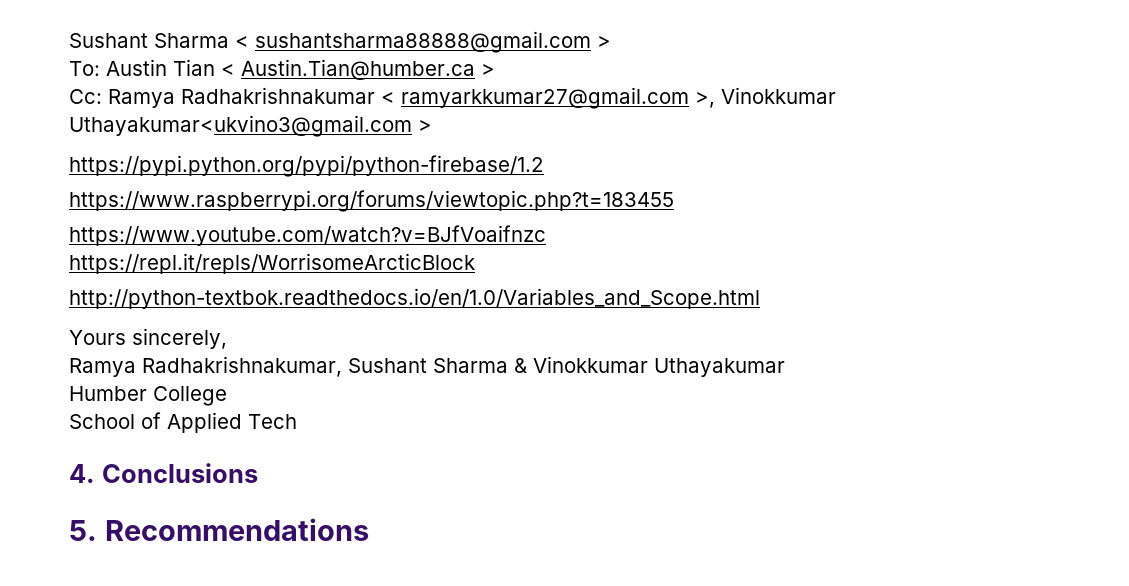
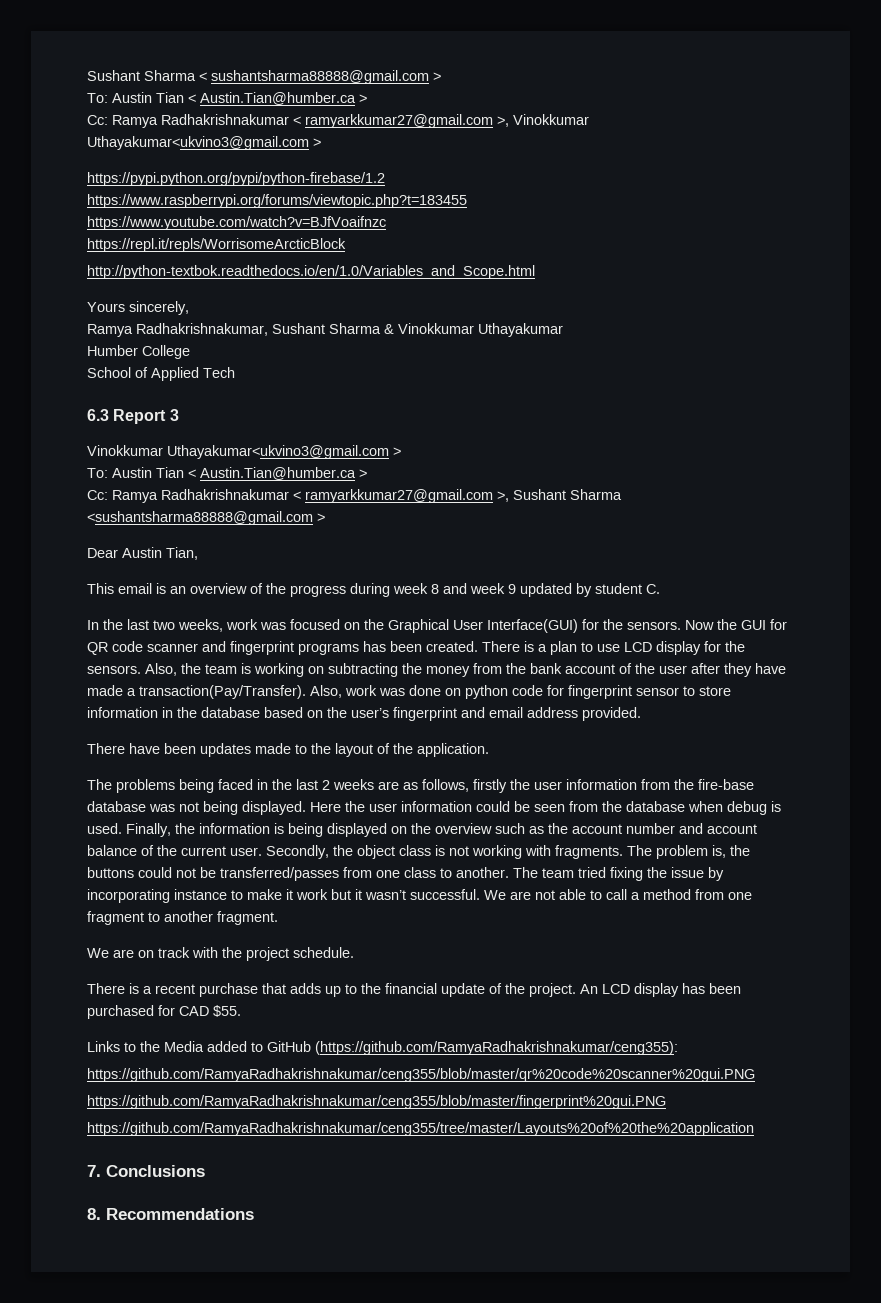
[69,464,95,483] 4. -> [87,409,179,424] [87,445,401,459] [87,467,367,480] [87,489,622,503] [87,511,325,525] [87,547,198,560] [87,583,660,597] [87,619,787,633] [87,641,745,655] [87,663,786,677] [87,685,731,699] [87,707,641,721] [87,743,489,757] [87,779,754,793] [87,801,781,815] [87,823,757,837] [87,845,750,859] [87,867,724,881] [87,889,752,903] [87,911,278,925] [87,947,354,961] [87,983,741,997] [87,1005,241,1019] [87,1041,678,1055] [87,1068,755,1082] [87,1095,666,1109] [87,1122,754,1136] [87,1165,101,1177] 6.3 Report 3 // Vinokkumar Uthayakumar<ukvino3@gmail.com > // To: Austin Tian < Austin.Tian@humber.ca > // Cc: Ramya Radhakrishnakumar < ramyarkkumar27@gmail.com >, Sushant Sharma <sushantsharma88888@gmail.com > // Dear Austin Tian, // This email is an overview of the progress during week 8 and week 9 updated by student C. // In the last two weeks, work was focused on the Graphical User Interface(GUI) for the sensors. Now the GUI for QR code scanner and fingerprint programs has been created. There is a plan to use LCD display for the sensors. Also, the team is working on subtracting the money from the bank account of the user after they have made a transaction(Pay/Transfer). Also, work was done on python code for fingerprint sensor to store information in the database based on the user’s fingerprint and email address provided. // There have been updates made to the layout of the application. // The problems being faced in the last 2 weeks are as follows, firstly the user information from the fire-base database was not being displayed. Here the user information could be seen from the database when debug is used. Finally, the information is being displayed on the overview such as the account number and account balance of the current user. Secondly, the object class is not working with fragments. The problem is, the buttons could not be transferred/passes from one class to another. The team tried fixing the issue by incorporating instance to make it work but it wasn’t successful. We are not able to call a method from one fragment to another fragment. // We are on track with the project schedule. // There is a recent purchase that adds up to the financial update of the project. An LCD display has been purchased for CAD $55. // Links to the Media added to GitHub (https://github.com/RamyaRadhakrishnakumar/ceng355): // https://github.com/RamyaRadhakrishnakumar/ceng355/blob/master/qr%20code%20scanner%20gui.PNG // https://github.com/RamyaRadhakrishnakumar/ceng355/blob/master/fingerprint%20gui.PNG // https://github.com/RamyaRadhakrishnakumar/ceng355/tree/master/Layouts%20of%20the%20application // 7.
[69,520,97,541] 5. -> [87,1208,101,1220] 8.

